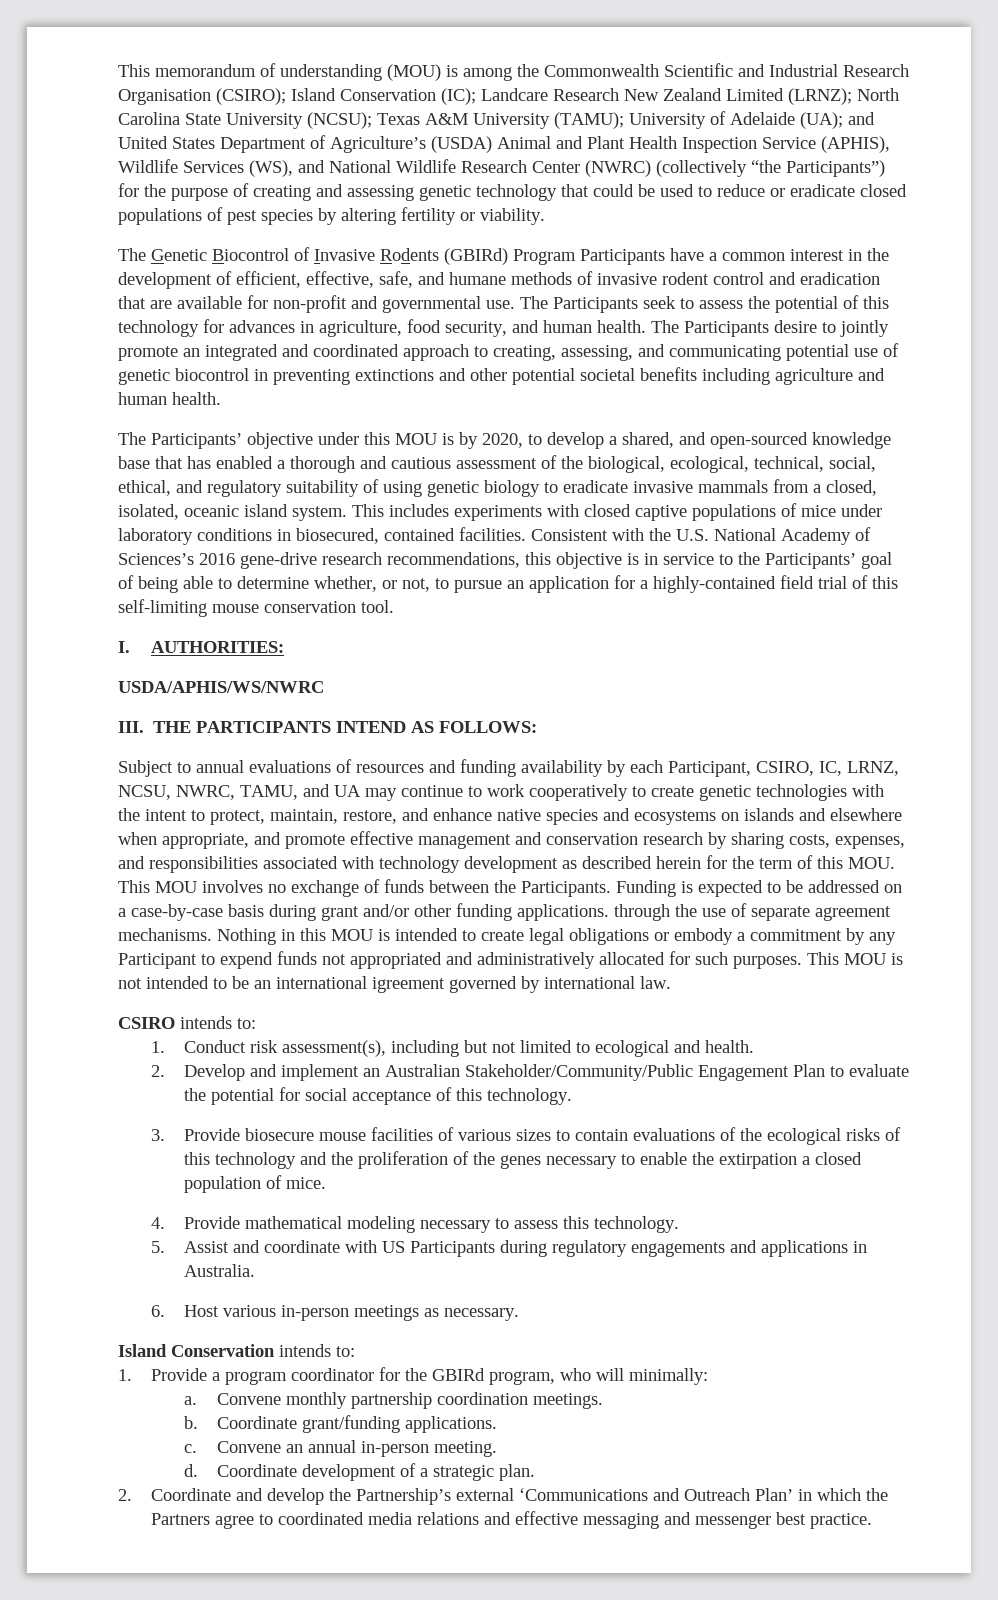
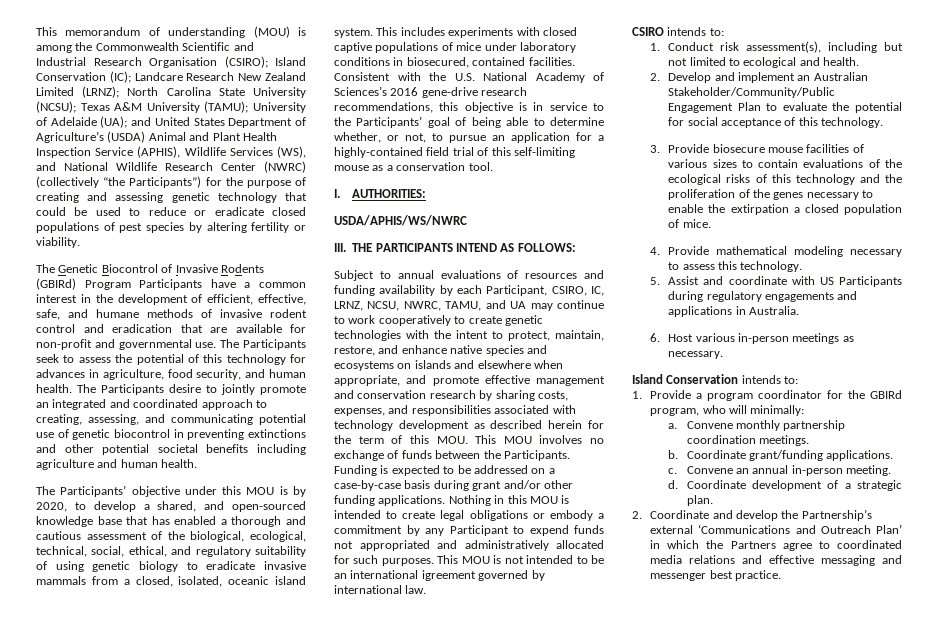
(259, 608) none -> [372,165,393,171] as a
[614,903,891,921] [118,928,212,941] through the use of separate agreement mechanisms. -> (446, 500) none

